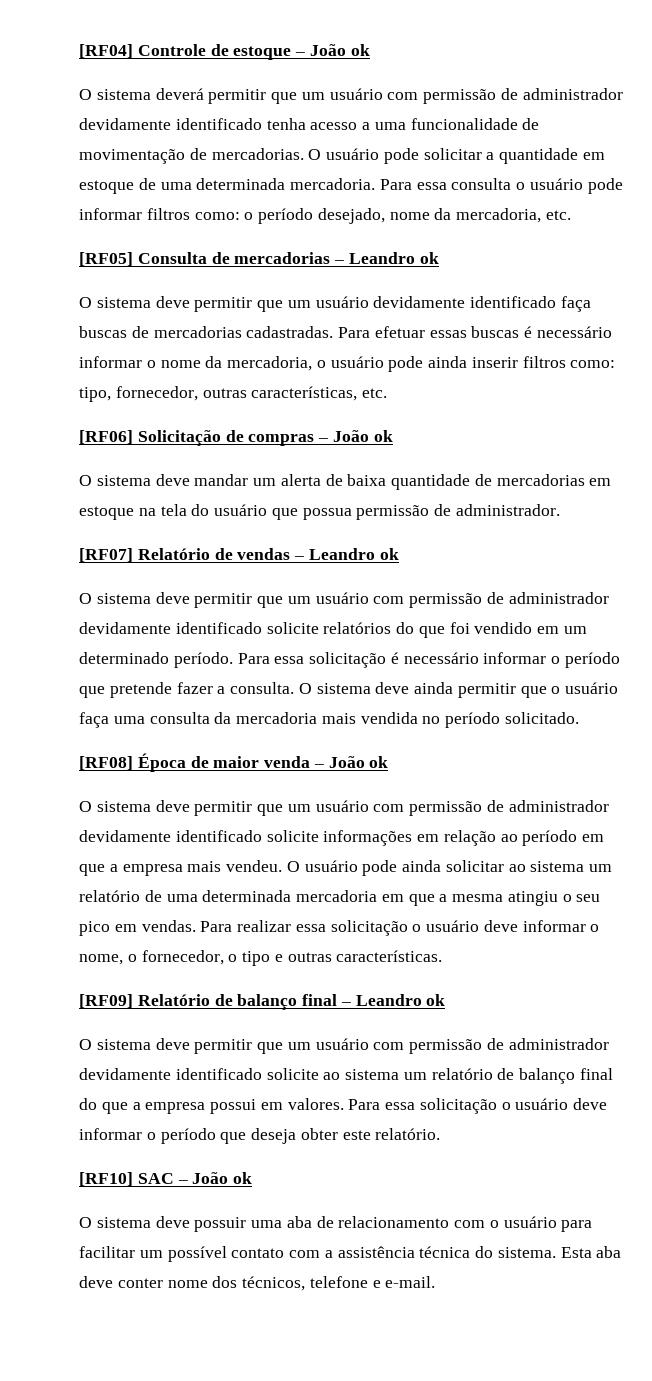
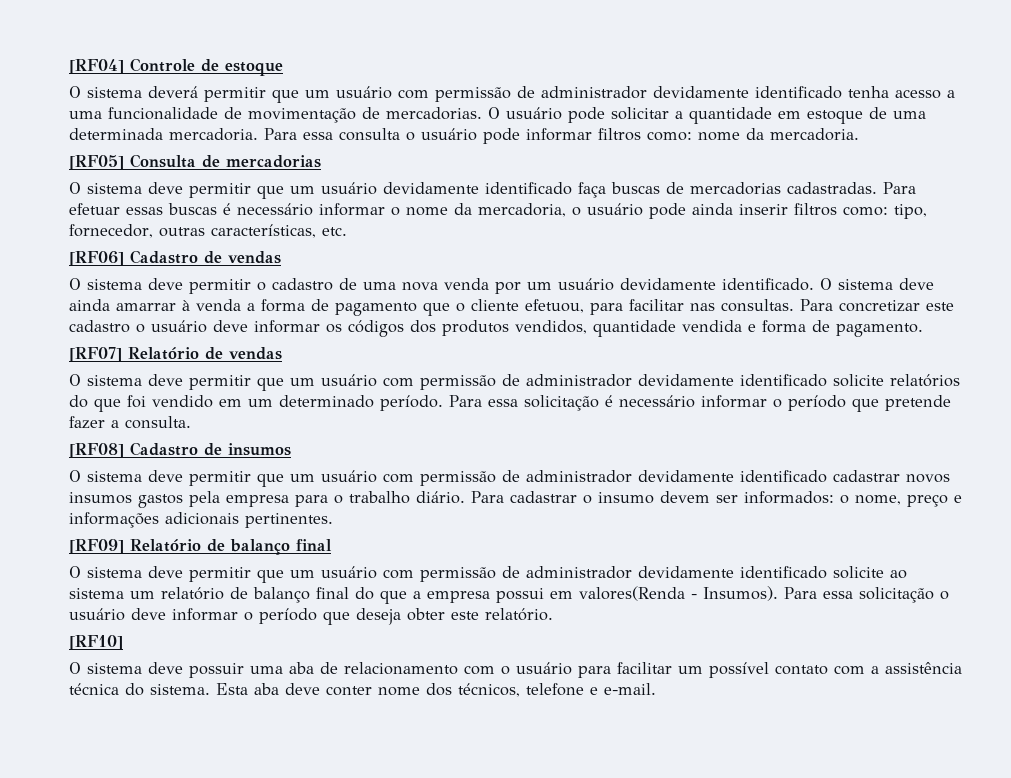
[295,44,370,56] – João ok -> (283, 69) none
[244,208,571,224] o período desejado, nome da mercadoria, etc. -> [697,128,859,141] nome da mercadoria.
[334,252,439,264] – Leandro ok -> (321, 161) none
[137,430,393,446] [79,474,612,490] [79,504,560,520] Solicitação de compras – João ok // O sistema deve mandar um alerta de baixa quantidade de mercadorias em estoque na tela do usuário que possua permissão de administrador. -> [129,250,281,264] [68,278,934,294] [68,299,954,316] [68,320,923,337] Cadastro de vendas // O sistema deve permitir o cadastro de uma nova venda por um usuário devidamente identificado. O sistema deve ainda amarrar à venda a forma de pagamento que o cliente efetuou, para facilitar nas consultas. Para concretizar este cadastro o usuário deve informar os códigos dos produtos vendidos, quantidade vendida e forma de pagamento.
[294,548,399,560] – Leandro ok -> (282, 353) none
[298,682,618,698] [79,712,579,728] [79,753,389,772] O sistema deve ainda permitir que o usuário faça uma consulta da mercadoria mais vendida no período solicitado. // [RF08] Época de maior venda – João ok -> [68,442,291,458] // [RF08] Cadastro de insumos
[266,830,605,846] [79,860,612,876] [79,890,601,906] [79,920,600,936] [79,950,443,966] solicite informações em relação ao período em que a empresa mais vendeu. O usuário pode ainda solicitar ao sistema um relatório de uma determinada mercadoria em que a mesma atingiu o seu pico em vendas. Para realizar essa solicitação o usuário deve informar o nome, o fornecedor, o tipo e outras características. -> [832,470,950,483] [68,491,962,508] [68,512,333,528] cadastrar novos insumos gastos pela empresa para o trabalho diário. Para cadastrar o insumo devem ser informados: o nome, preço e informações adicionais pertinentes.
[340,994,446,1006] – Leandro ok -> (332, 545) none
[287,1098,344,1110] valores. -> [578,586,778,601] valores(Renda - Insumos).
[137,1172,253,1184] SAC – João ok -> (123, 642) none

